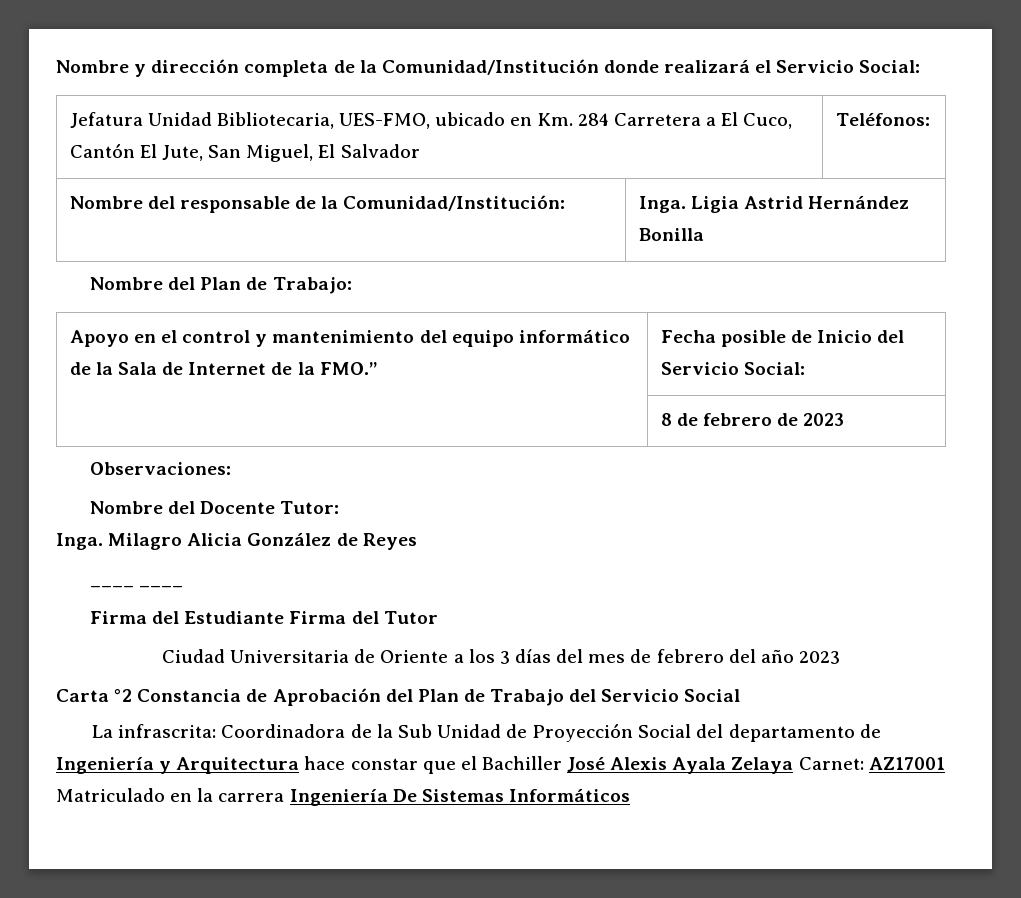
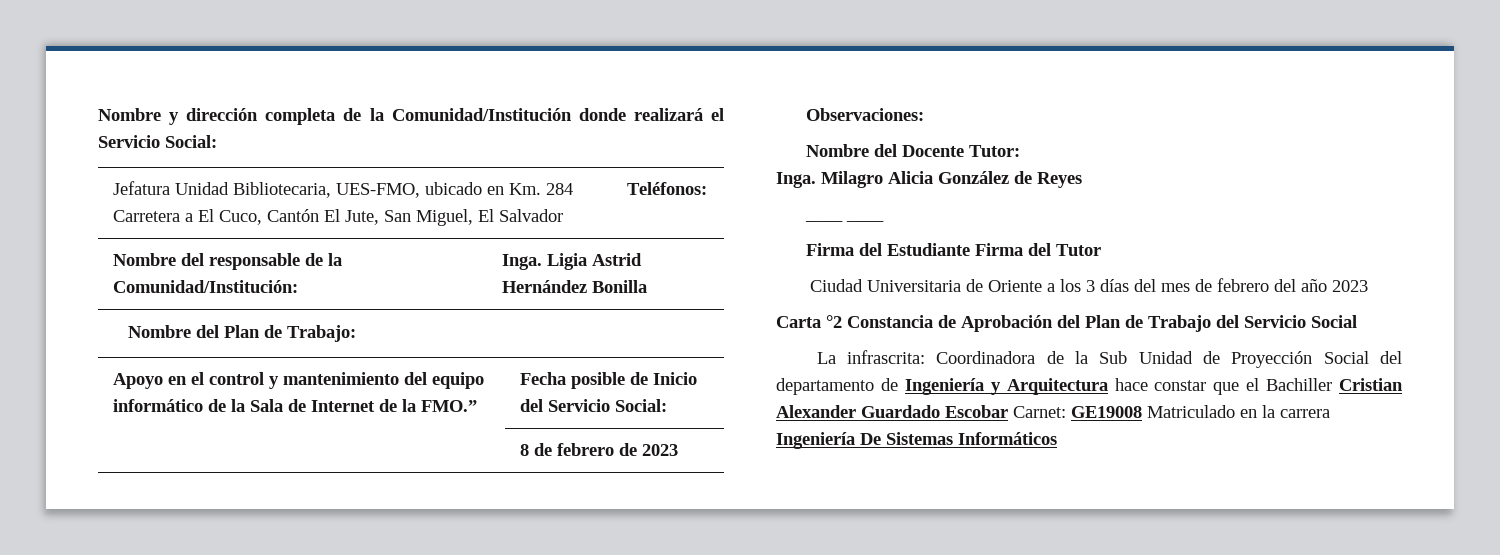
[567,756,945,774] José Alexis Ayala Zelaya Carnet: AZ17001 -> [1339,378,1403,391] [776,405,1142,418] Cristian Alexander Guardado Escobar Carnet: GE19008

